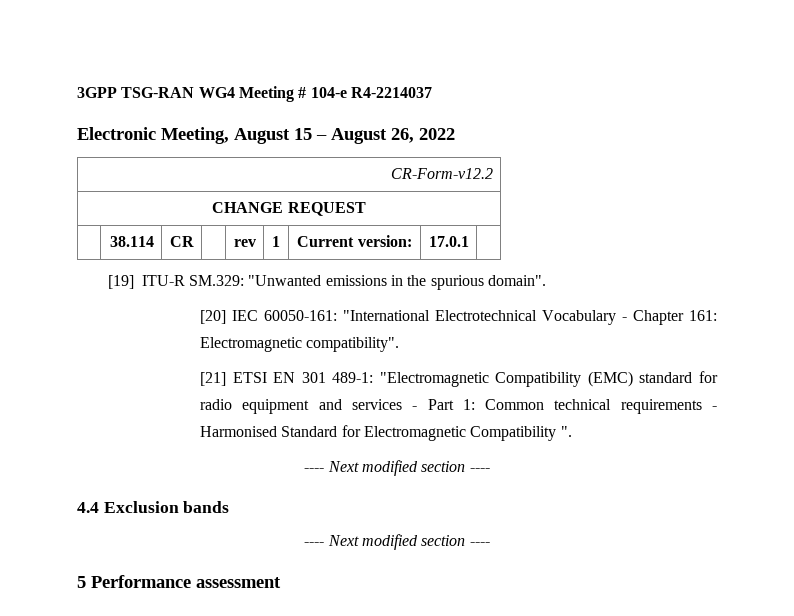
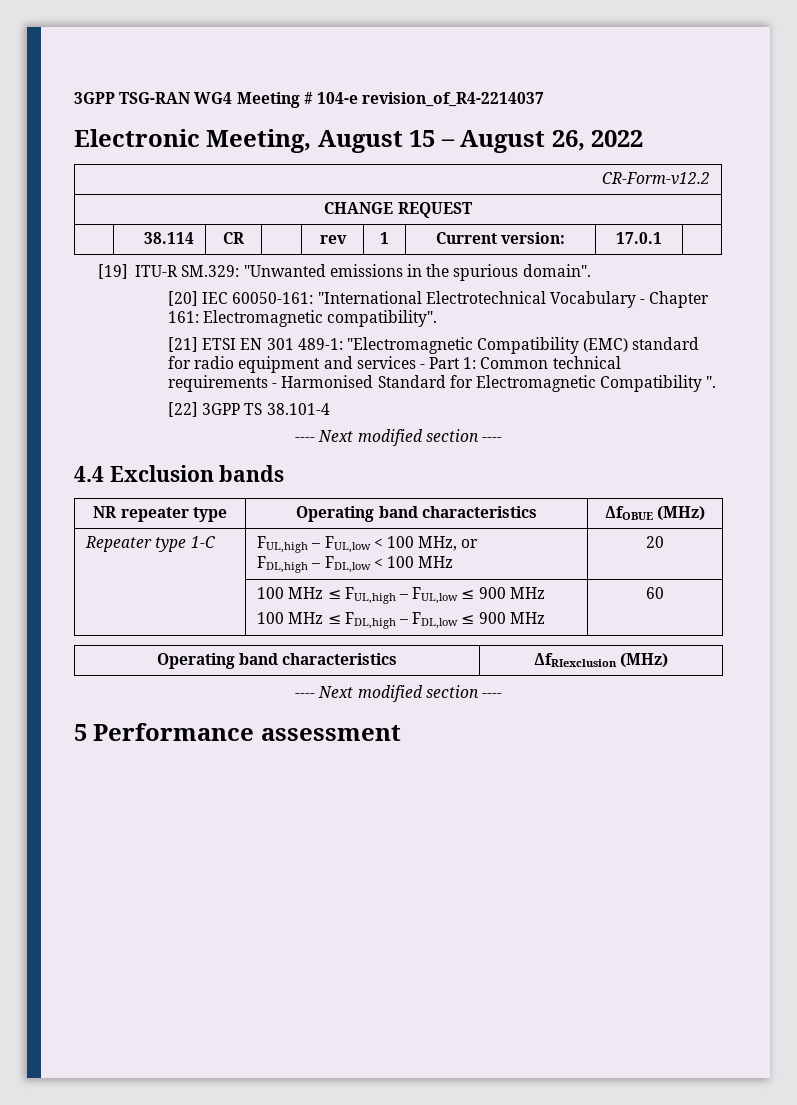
[350,87,432,98] R4-2214037 -> [362,92,545,107] revision_of_R4-2214037
(572, 431) none -> [167,402,330,417] // [22] 3GPP TS 38.101-4
(230, 507) none -> [93,506,227,522] [296,506,537,522] [604,506,706,521] [85,536,216,552] [257,536,479,553] [257,556,454,573] [646,536,664,548] [257,587,545,604] [257,612,545,629] [646,587,664,599] [156,653,398,669] [533,653,669,668] // NR repeater type | Operating band characteristics | ΔfOBUE (MHz) // Repeater type 1-C | FUL,high – FUL,low < 100 MHz, or // FDL,high – FDL,low < 100 MHz | 20 // | 100 MHz ≤ FUL,high – FUL,low ≤ 900 MHz // 100 MHz ≤ FDL,high – FDL,low ≤ 900 MHz | 60 // Operating band characteristics | ΔfRIexclusion (MHz)

